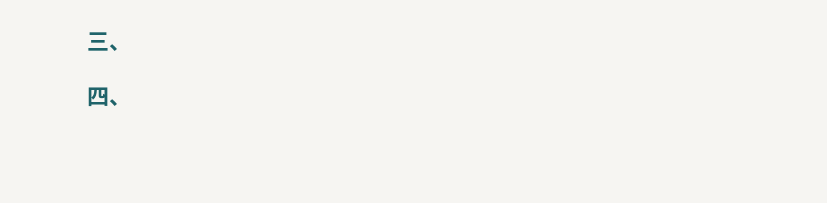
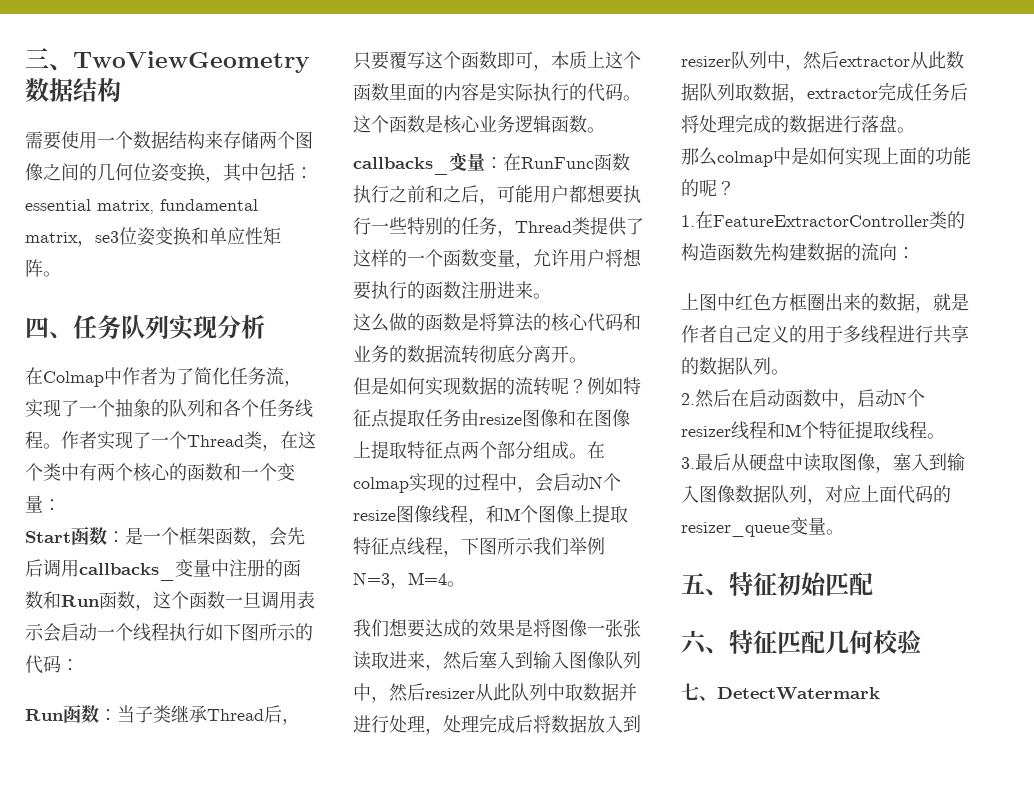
[87,87,131,107] // 四、 -> [73,51,310,73] [25,78,121,102] [25,131,313,150] [25,163,313,183] [25,199,258,214] [25,227,281,247] [25,259,61,277] [25,314,265,340] [25,367,302,387] [25,399,313,418] [25,431,316,451] [25,463,295,482] [25,495,61,513] [25,526,305,547] [25,559,301,581] [25,591,315,611] [25,623,313,642] [25,655,79,674] [25,704,300,725] [353,51,641,71] [353,83,641,102] [353,115,605,134] [353,152,630,175] [353,184,641,205] [353,217,644,237] [353,248,642,269] [353,281,551,300] [353,313,641,332] [353,345,587,364] [353,377,641,396] [353,409,630,428] [353,441,605,460] [353,473,621,493] [353,505,628,525] [353,537,605,557] [353,572,465,589] [353,618,641,638] [353,651,641,671] [353,683,637,703] [353,714,641,735] [681,51,964,71] [681,82,968,103] [681,114,915,133] [681,147,971,167] [681,179,735,197] [681,211,965,229] [681,243,915,261] [681,293,969,313] [681,324,969,344] [681,357,789,375] [681,389,925,409] [681,421,945,440] [681,453,965,473] [681,485,951,505] [681,517,844,537] [681,572,873,596] [681,630,921,655] [681,683,880,701] TwoViewGeometry数据结构 // 需要使用一个数据结构来存储两个图像之间的几何位姿变换，其中包括：essential matrix, fundamental matrix，se3位姿变换和单应性矩阵。 // 四、任务队列实现分析 // 在Colmap中作者为了简化任务流，实现了一个抽象的队列和各个任务线程。作者实现了一个Thread类，在这个类中有两个核心的函数和一个变量： // Start函数：是一个框架函数，会先后调用callbacks_变量中注册的函数和Run函数，这个函数一旦调用表示会启动一个线程执行如下图所示的代码： // Run函数：当子类继承Thread后，只要覆写这个函数即可，本质上这个函数里面的内容是实际执行的代码。这个函数是核心业务逻辑函数。 // callbacks_变量：在RunFunc函数执行之前和之后，可能用户都想要执行一些特别的任务，Thread类提供了这样的一个函数变量，允许用户将想要执行的函数注册进来。 // 这么做的函数是将算法的核心代码和业务的数据流转彻底分离开。 // 但是如何实现数据的流转呢？例如特征点提取任务由resize图像和在图像上提取特征点两个部分组成。在colmap实现的过程中，会启动N个resize图像线程，和M个图像上提取特征点线程，下图所示我们举例N=3，M=4。 // 我们想要达成的效果是将图像一张张读取进来，然后塞入到输入图像队列中，然后resizer从此队列中取数据并进行处理，处理完成后将数据放入到resizer队列中，然后extractor从此数据队列取数据，extractor完成任务后将处理完成的数据进行落盘。 // 那么colmap中是如何实现上面的功能的呢？ // 1.在FeatureExtractorController类的构造函数先构建数据的流向： // 上图中红色方框圈出来的数据，就是作者自己定义的用于多线程进行共享的数据队列。 // 2.然后在启动函数中，启动N个resizer线程和M个特征提取线程。 // 3.最后从硬盘中读取图像，塞入到输入图像数据队列，对应上面代码的resizer_queue变量。 // 五、特征初始匹配 // 六、特征匹配几何校验 // 七、DetectWatermark

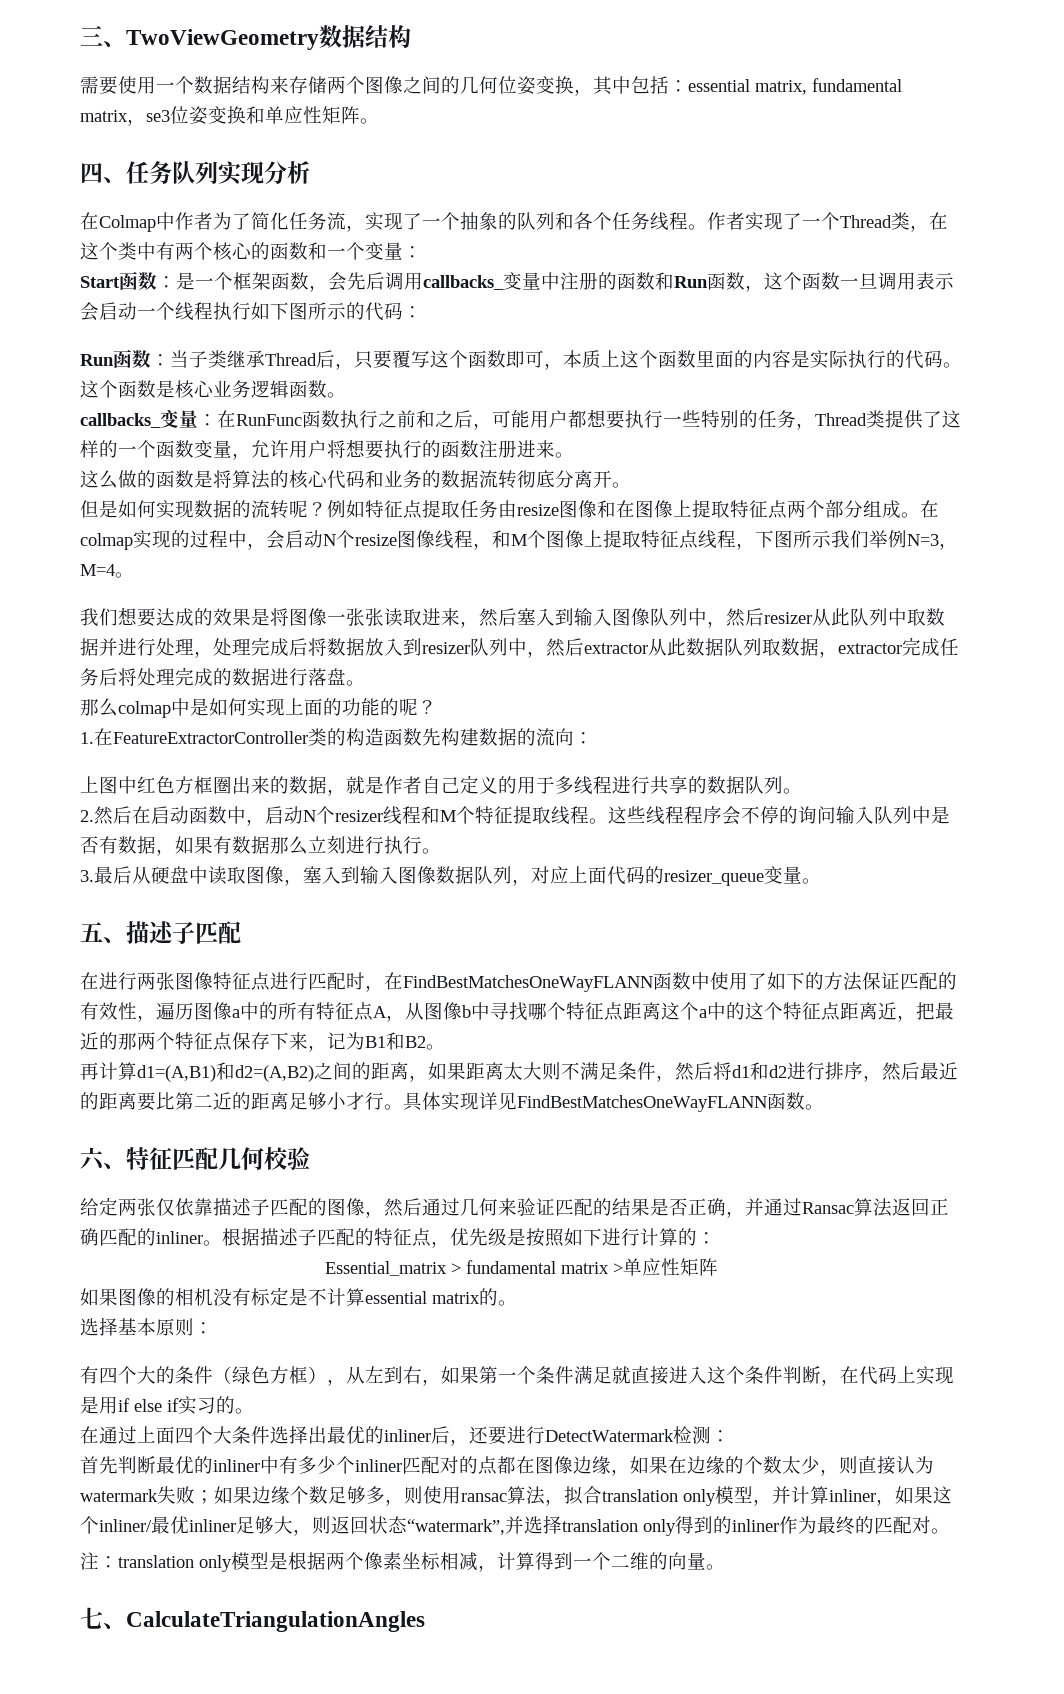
(945, 436) none -> [608,806,950,825] [80,835,441,856] 这些线程程序会不停的询问输入队列中是否有数据，如果有数据那么立刻进行执行。
[729,572,873,596] 特征初始匹配 -> [126,921,241,944] [80,972,957,992] [80,1002,954,1022] [80,1032,445,1052] [80,1062,958,1082] [80,1092,824,1112] 描述子匹配 // 在进行两张图像特征点进行匹配时，在FindBestMatchesOneWayFLANN函数中使用了如下的方法保证匹配的有效性，遍历图像a中的所有特征点A，从图像b中寻找哪个特征点距离这个a中的这个特征点距离近，把最近的那两个特征点保存下来，记为B1和B2。 // 再计算d1=(A,B1)和d2=(A,B2)之间的距离，如果距离太大则不满足条件，然后将d1和d2进行排序，然后最近的距离要比第二近的距离足够小才行。具体实现详见FindBestMatchesOneWayFLANN函数。
[681,683,880,701] 七、DetectWatermark -> [80,1197,949,1218] [80,1228,716,1248] [325,1258,718,1276] [80,1287,517,1306] [80,1317,213,1336] [80,1366,954,1386] [80,1396,254,1415] [80,1425,730,1446] [80,1456,934,1476] [80,1486,952,1506] [80,1515,950,1536] [80,1552,725,1572] [80,1607,425,1632] 给定两张仅依靠描述子匹配的图像，然后通过几何来验证匹配的结果是否正确，并通过Ransac算法返回正确匹配的inliner。根据描述子匹配的特征点，优先级是按照如下进行计算的： // Essential_matrix > fundamental matrix >单应性矩阵 // 如果图像的相机没有标定是不计算essential matrix的。 // 选择基本原则： // 有四个大的条件（绿色方框），从左到右，如果第一个条件满足就直接进入这个条件判断，在代码上实现是用if else if实习的。 // 在通过上面四个大条件选择出最优的inliner后，还要进行DetectWatermark检测： // 首先判断最优的inliner中有多少个inliner匹配对的点都在图像边缘，如果在边缘的个数太少，则直接认为watermark失败；如果边缘个数足够多，则使用ransac算法，拟合translation only模型，并计算inliner，如果这个inliner/最优inliner足够大，则返回状态“watermark”,并选择translation only得到的inliner作为最终的匹配对。 // 注：translation only模型是根据两个像素坐标相减，计算得到一个二维的向量。 // 七、CalculateTriangulationAngles

